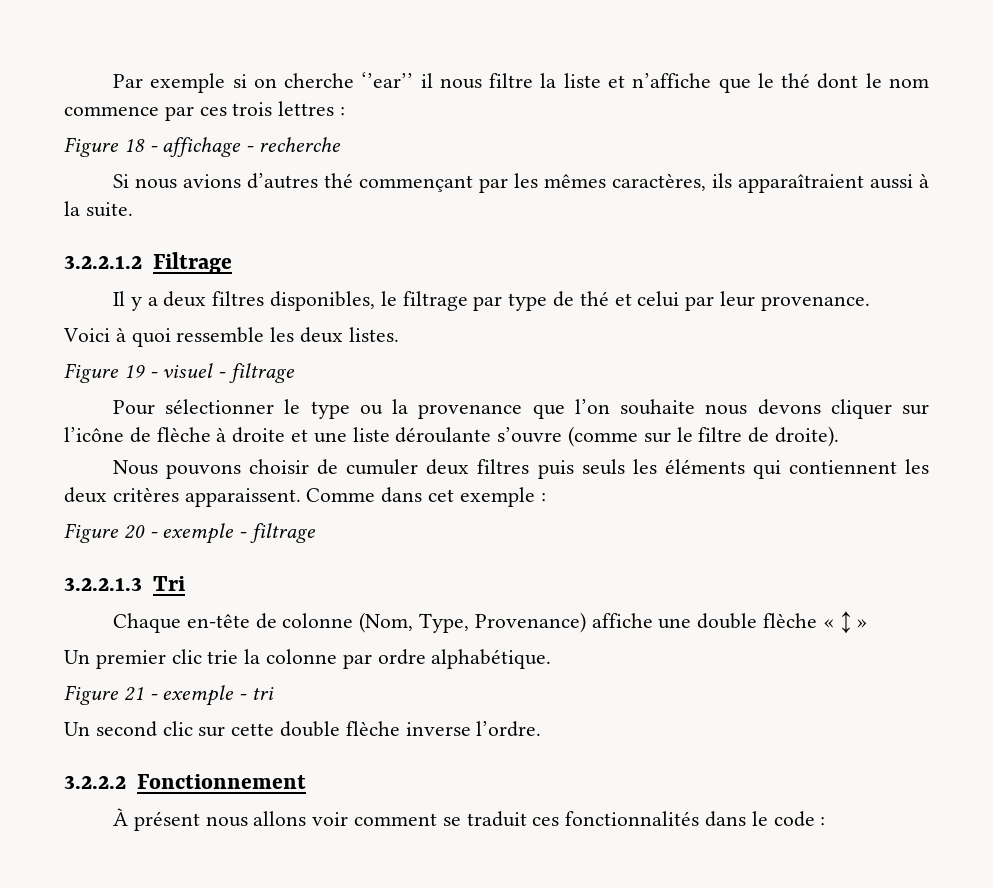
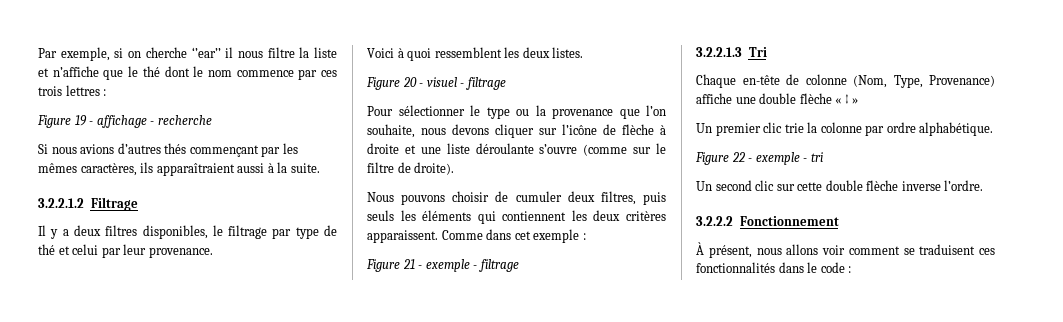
[150,73,226,93] exemple -> [60,47,110,61] exemple,
[123,138,145,152] 18 -> [74,115,87,126] 19
[323,173,353,188] thé -> [164,143,187,154] thés
[176,327,265,343] ressemble -> [434,47,502,58] ressemblent
[123,364,146,378] 19 -> [402,77,417,87] 20
[620,399,696,415] souhaite -> [367,124,415,138] souhaite,
[477,459,530,474] filtres -> [600,191,636,205] filtres,
[123,525,145,539] 20 -> [402,259,415,269] 21
[123,686,144,701] 21 -> [731,152,745,162] 22
[133,811,200,831] présent -> [708,245,752,258] présent,
[466,811,527,827] traduit -> [919,244,976,255] traduisent

